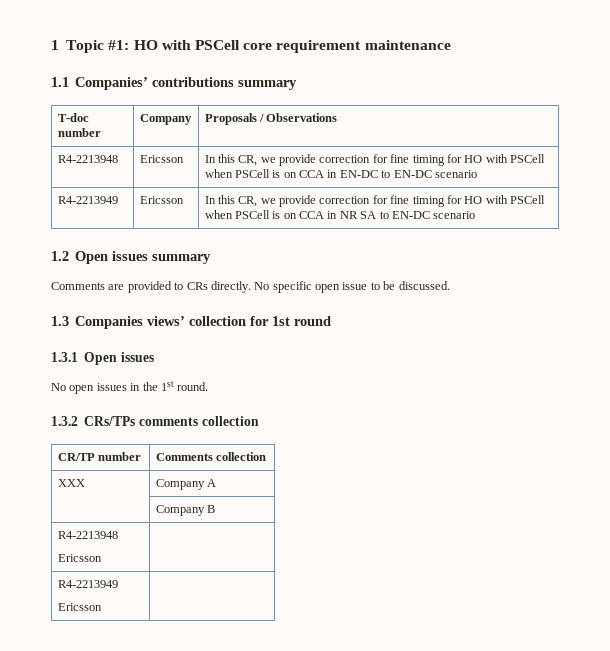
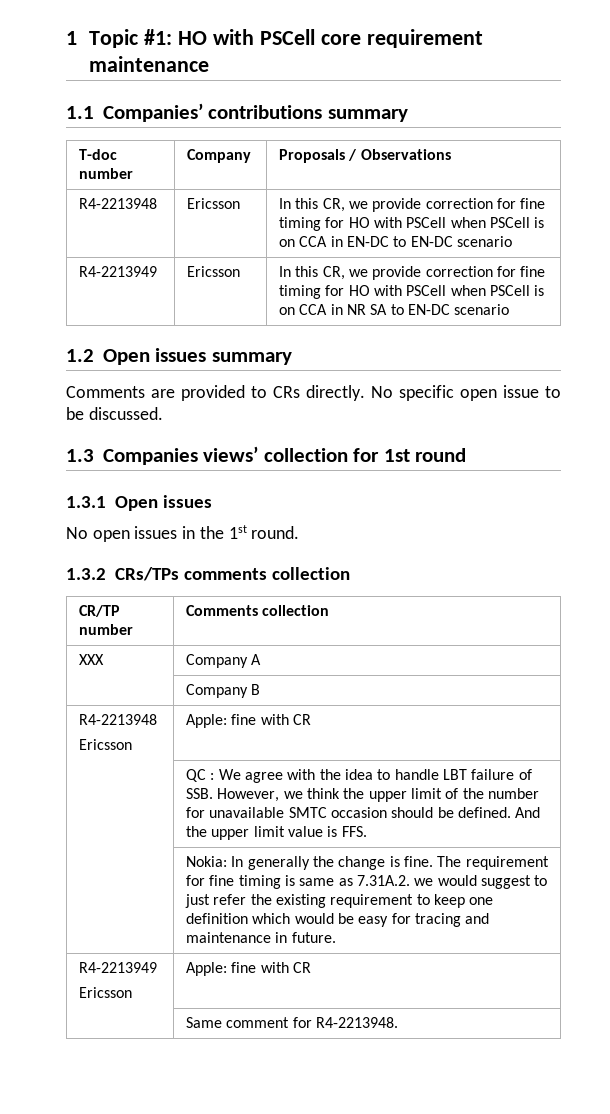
[57,580,118,588] [57,603,102,611] // R4-2213949 // Ericsson | -> [186,714,312,728] [186,769,532,783] [186,788,539,802] [186,807,541,818] [186,826,367,840] [186,856,549,870] [186,875,548,889] [185,894,494,908] [186,913,490,927] [186,932,336,943] [79,962,158,973] [79,987,133,998] [186,962,312,976] [186,1017,399,1028] Apple: fine with CR // | QC : We agree with the idea to handle LBT failure of SSB. However, we think the upper limit of the number for unavailable SMTC occasion should be defined. And the upper limit value is FFS. // | Nokia: In generally the change is fine. The requirement for fine timing is same as 7.31A.2. we would suggest to just refer the existing requirement to keep one definition which would be easy for tracing and maintenance in future. // R4-2213949 // Ericsson | Apple: fine with CR // | Same comment for R4-2213948.

